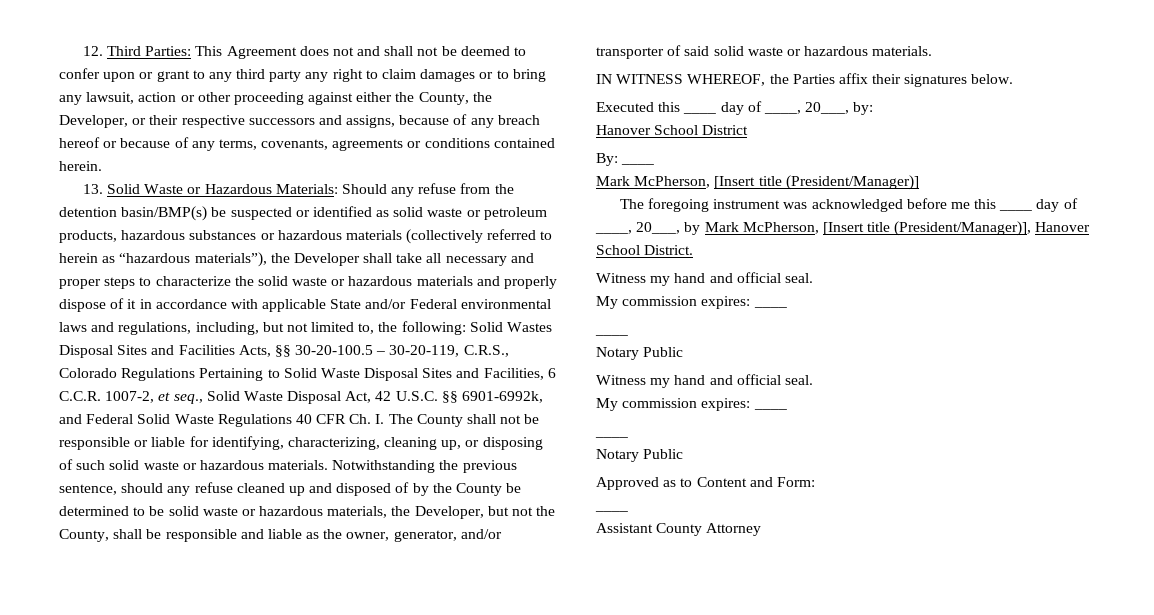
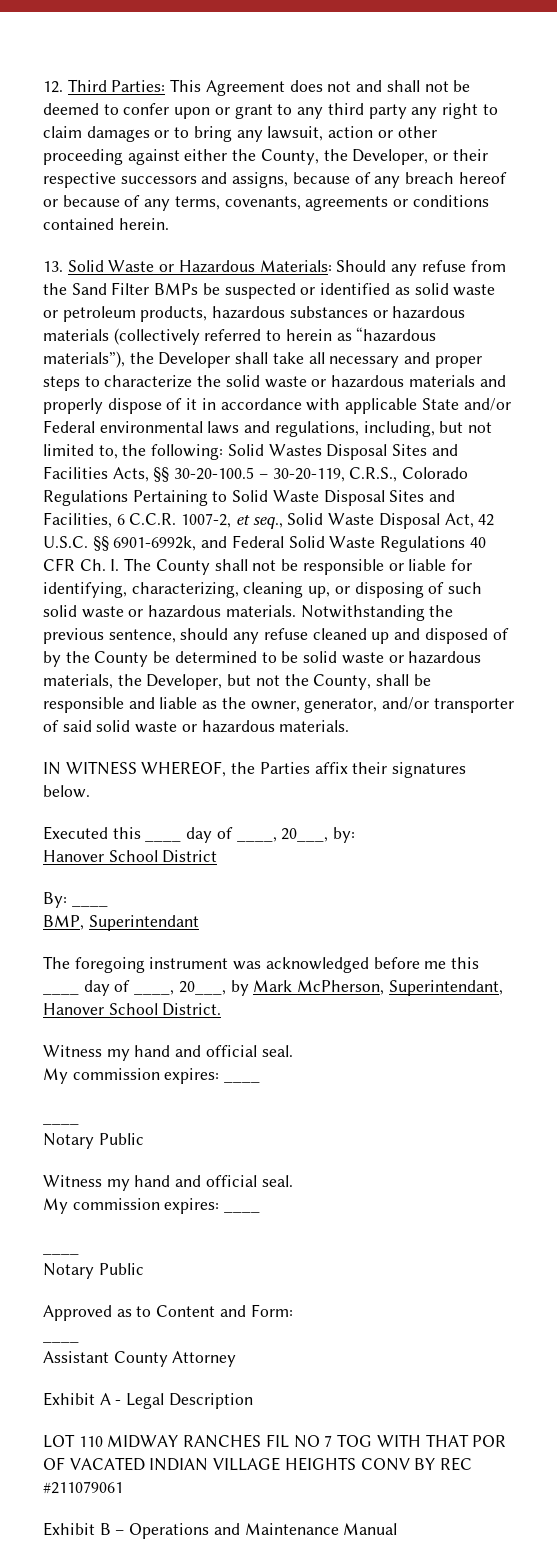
[59,206,208,221] detention basin/BMP(s) -> [71,282,199,295] Sand Filter BMPs
[596,175,919,190] Mark McPherson, [Insert title (President/Manager)] -> [43,915,199,931] BMP, Superintendant
[822,221,1032,236] [Insert title (President/Manager)], -> [388,980,503,996] Superintendant,
(762, 529) none -> [43,1392,253,1409] [43,1434,507,1448] [43,1457,473,1471] [43,1481,123,1494] [43,1522,398,1539] // Exhibit A - Legal Description // LOT 110 MIDWAY RANCHES FIL NO 7 TOG WITH THAT POR OF VACATED INDIAN VILLAGE HEIGHTS CONV BY REC #211079061 // Exhibit B – Operations and Maintenance Manual

